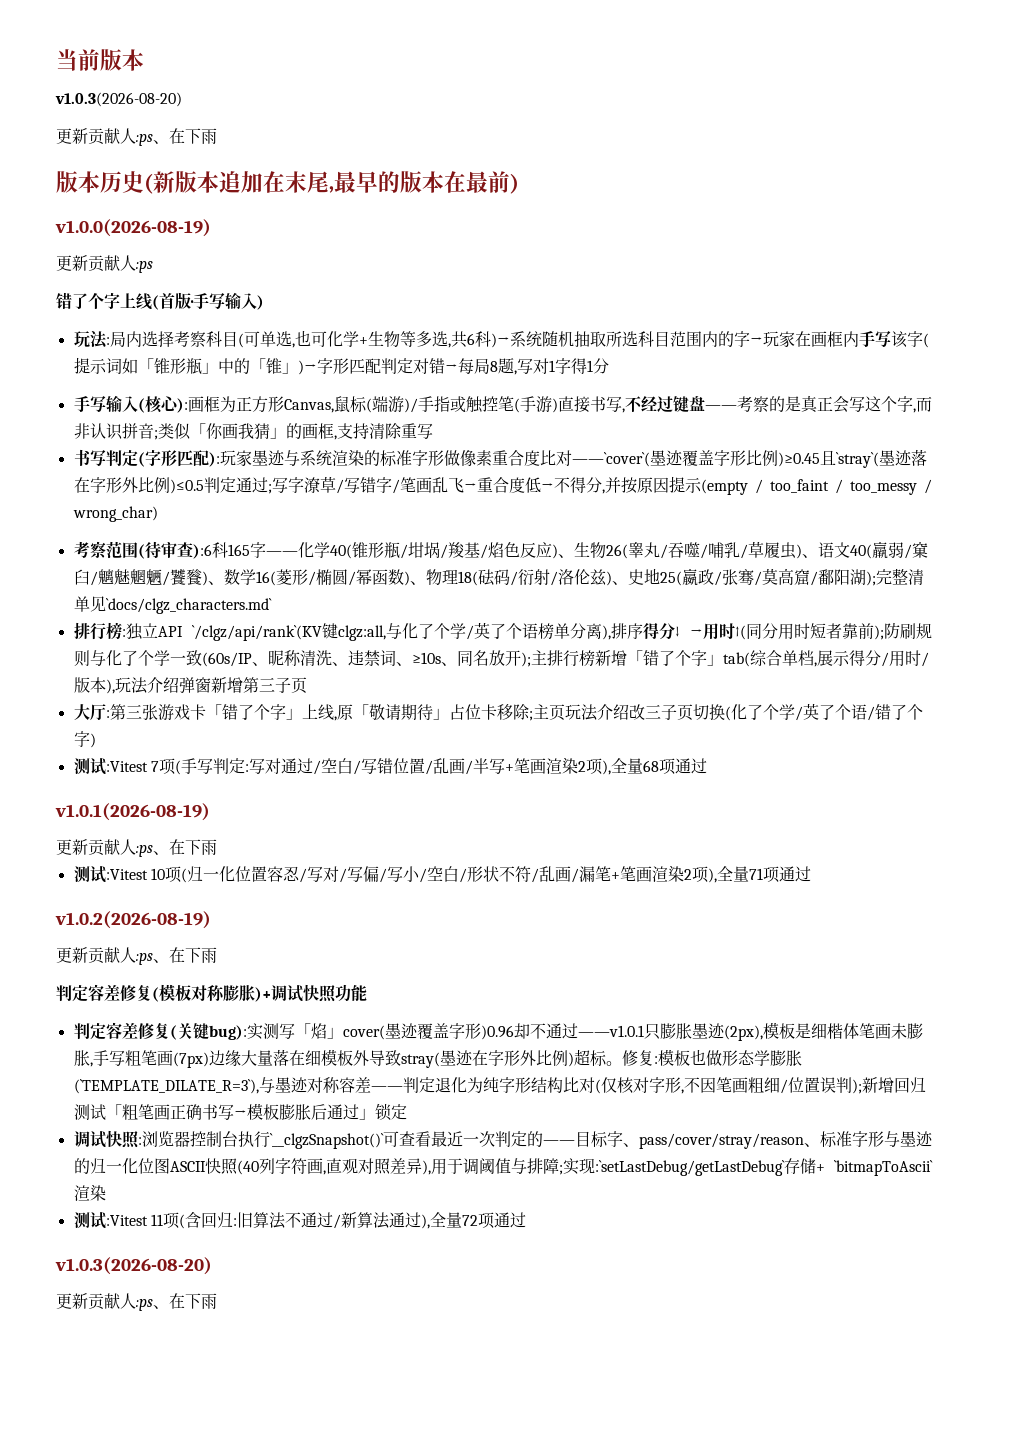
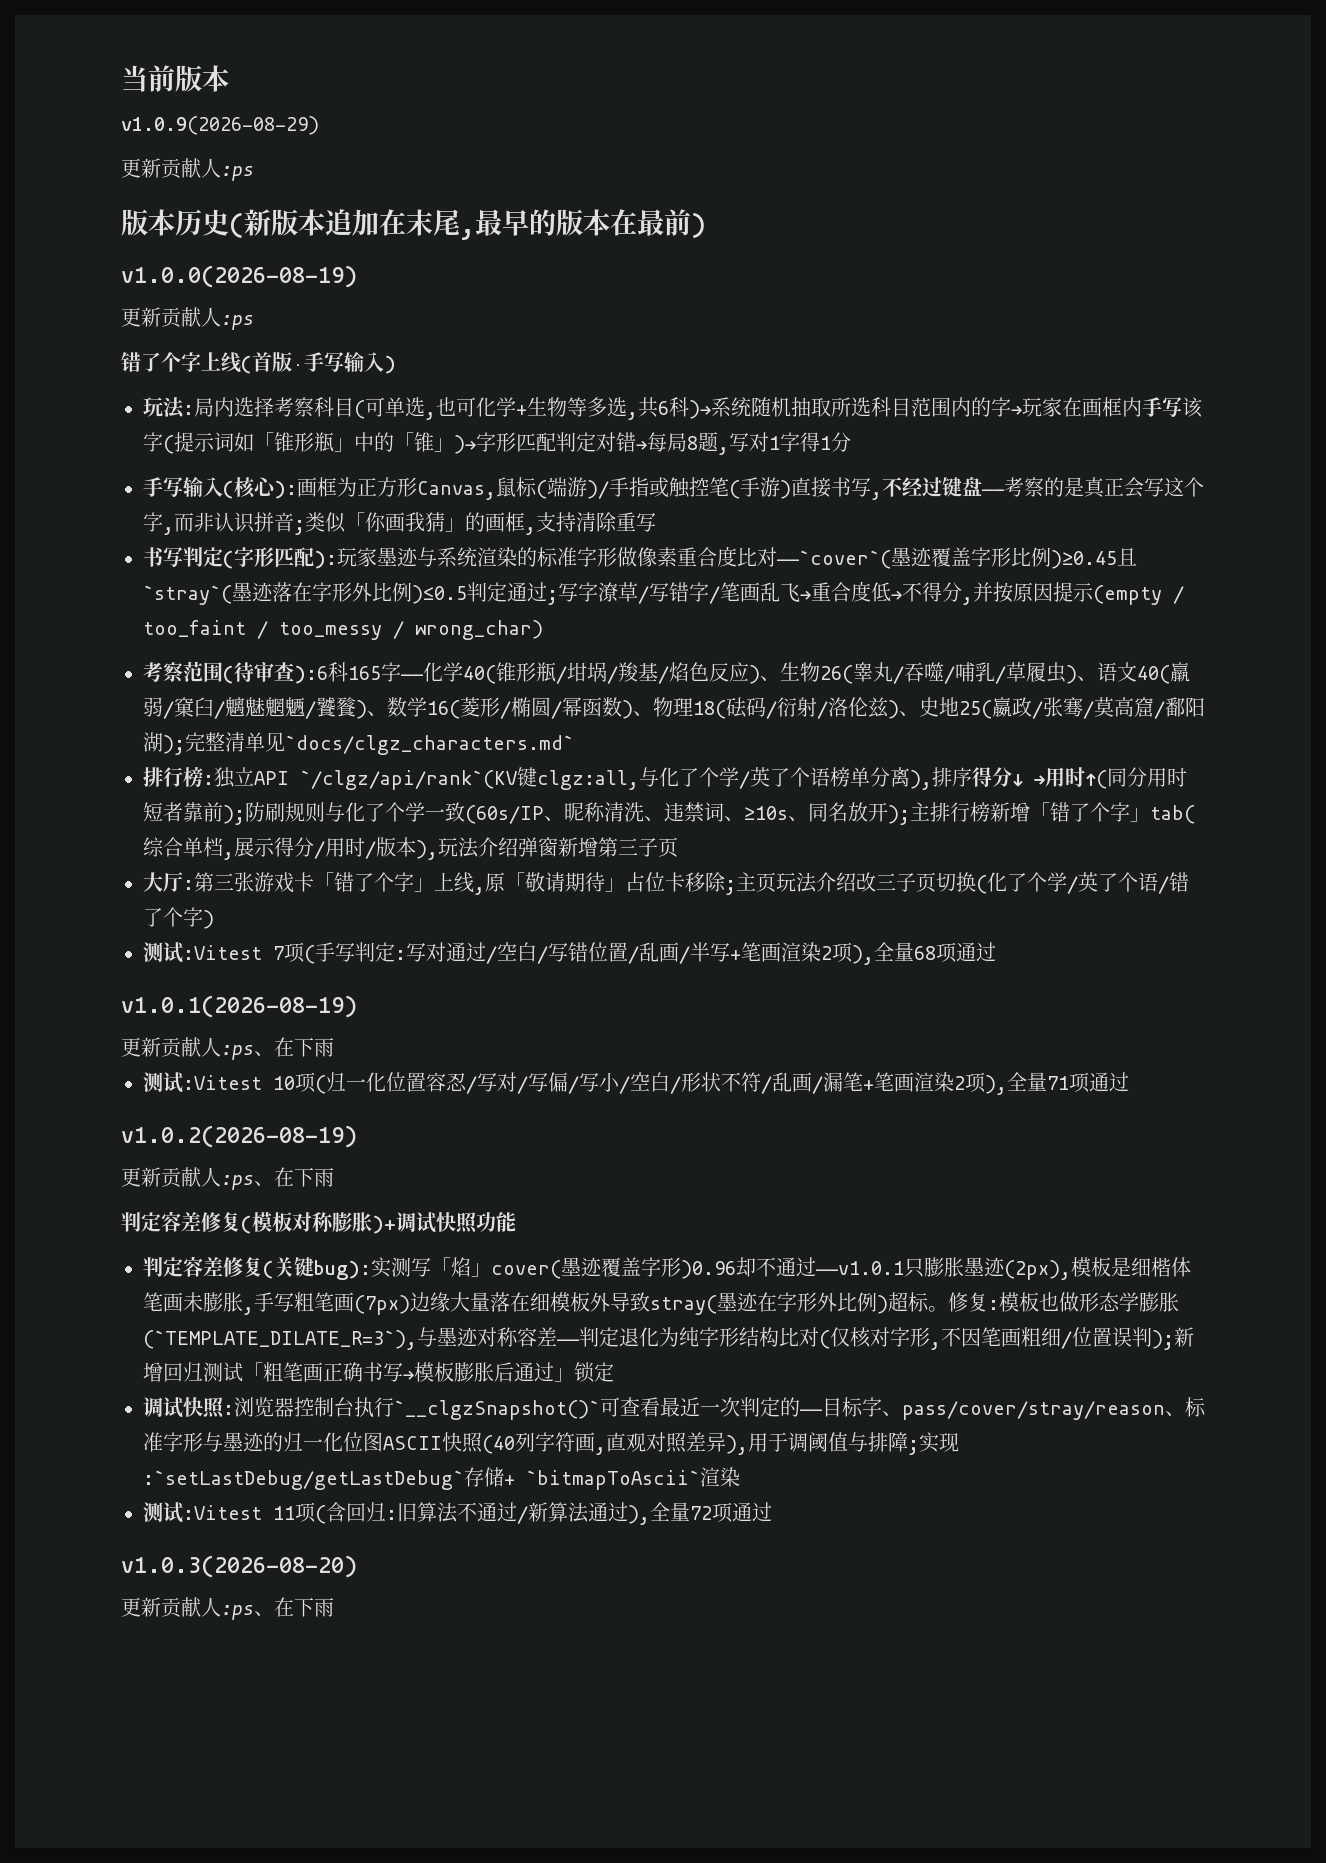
[55,92,182,107] [56,128,217,146] v1.0.3(2026-08-20) // 更新贡献人:ps、在下雨 -> [121,116,319,135] [121,158,254,181] v1.0.9(2026-08-29) // 更新贡献人:ps

